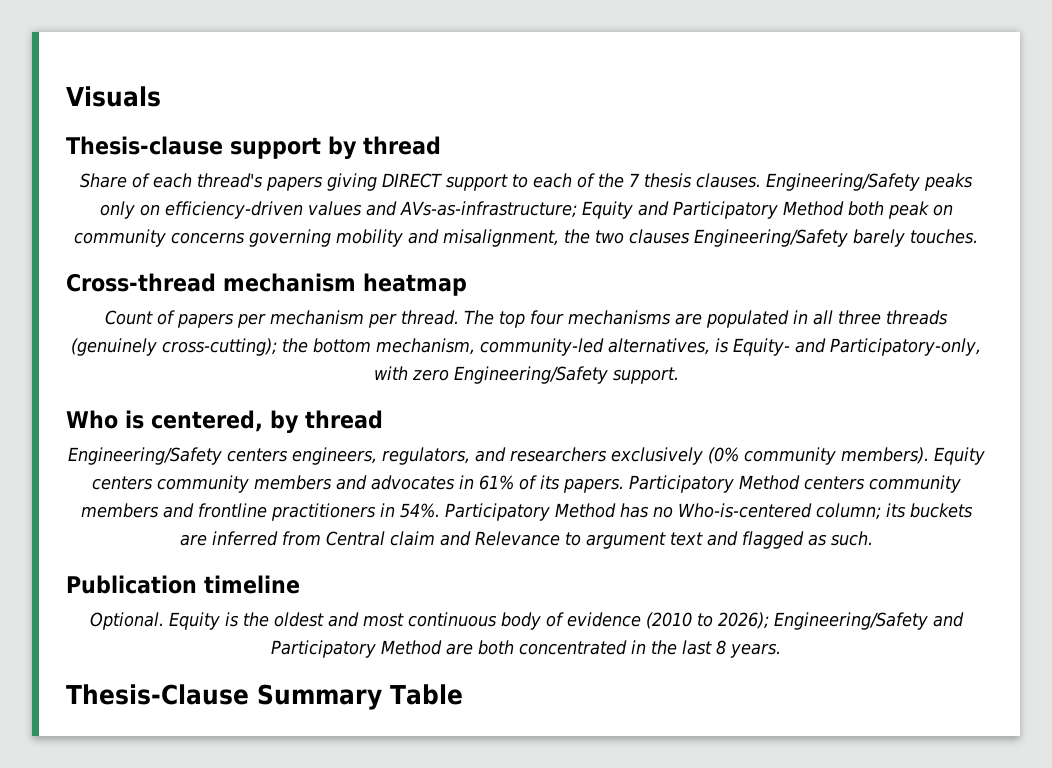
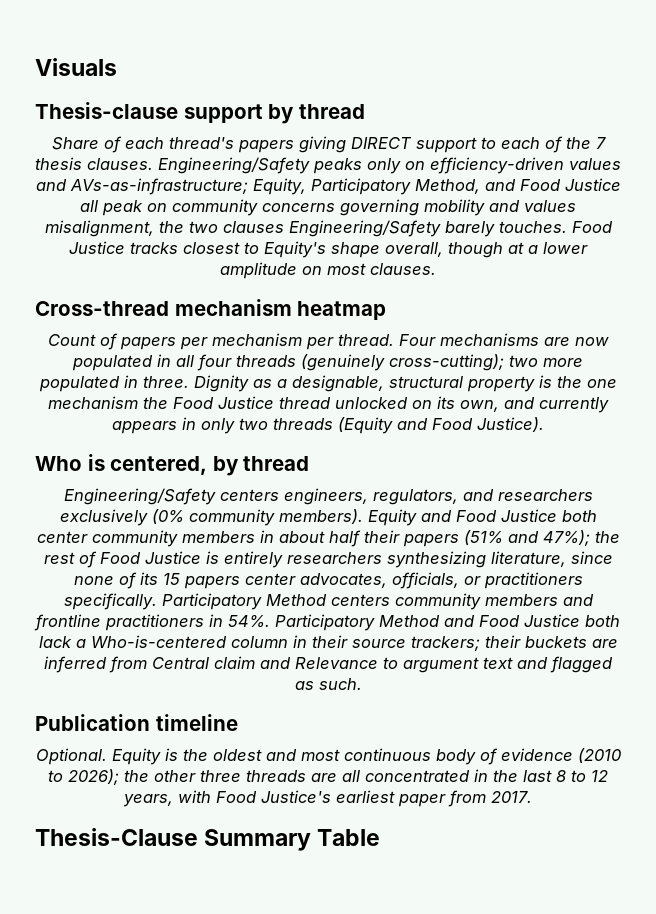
[581,201,884,219] Equity and Participatory Method both -> [252,178,621,195] [80,200,98,212] Equity, Participatory Method, and Food Justice all
(439, 236) none -> [524,200,576,212] values
(978, 236) none -> [571,221,613,233] [69,241,588,258] [220,262,436,279] Food Justice tracks closest to Equity's shape overall, though at a lower amplitude on most clauses.
[464,310,564,328] The top four -> [398,334,436,346] Four
(702, 319) none -> [574,337,609,346] now
[838,310,881,325] three -> [197,354,232,371] four
[282,338,982,356] [373,366,679,384] the bottom mechanism, community-led alternatives, is Equity- and Participatory-only, with zero Engineering/Safety support. -> [509,355,583,367] [38,375,617,392] [48,396,609,413] [112,417,544,434] two more populated in three. Dignity as a designable, structural property is the one mechanism the Food Justice thread unlocked on its own, and currently appears in only two threads (Equity and Food Justice).
[91,475,624,493] centers community members and advocates in 61% of its papers. -> [420,509,597,522] [36,530,620,547] [43,551,613,568] [73,572,583,589] [63,593,157,610] and Food Justice both center community members in about half their papers (51% and 47%); the rest of Food Justice is entirely researchers synthesizing literature, since none of its 15 papers center advocates, officials, or practitioners specifically.
[619,503,906,520] has no Who-is-centered column; its -> [444,614,620,627] [38,635,521,651] and Food Justice both lack a Who-is-centered column in their source trackers; their
[773,612,964,630] [271,640,514,658] Engineering/Safety and Participatory Method are both -> [124,770,360,782] the other three threads are all
[730,643,781,658] years. -> [571,770,608,782] [123,790,532,807] to 12 years, with Food Justice's earliest paper from 2017.

